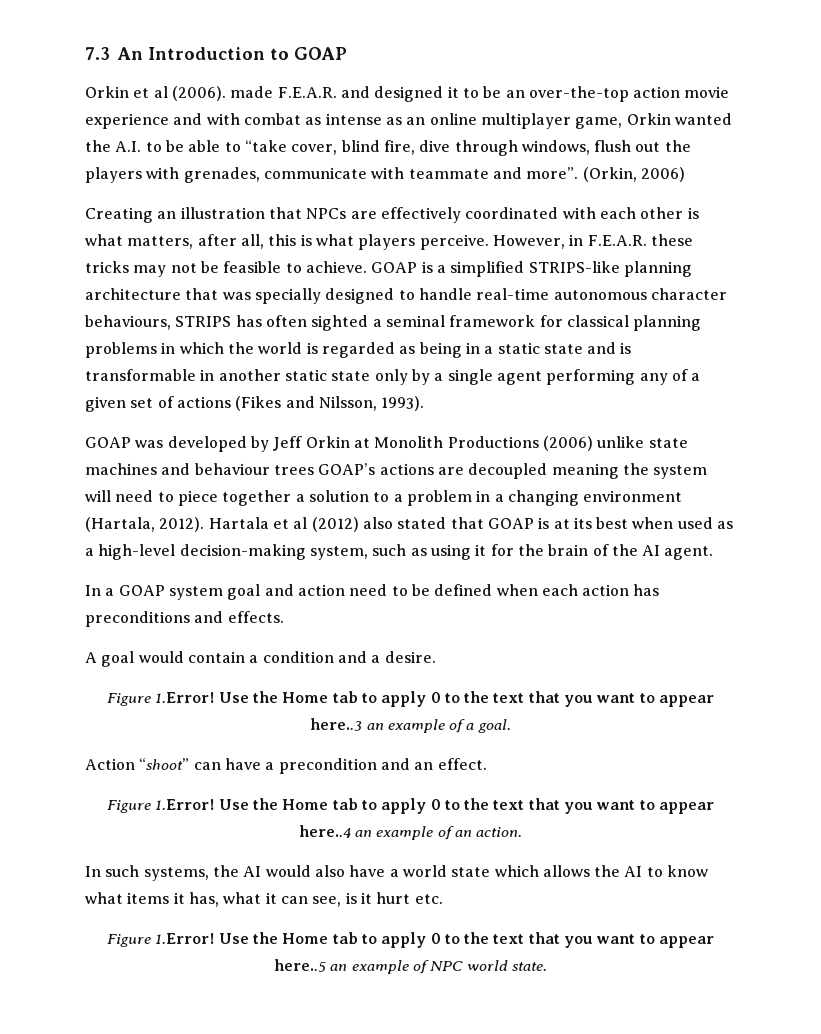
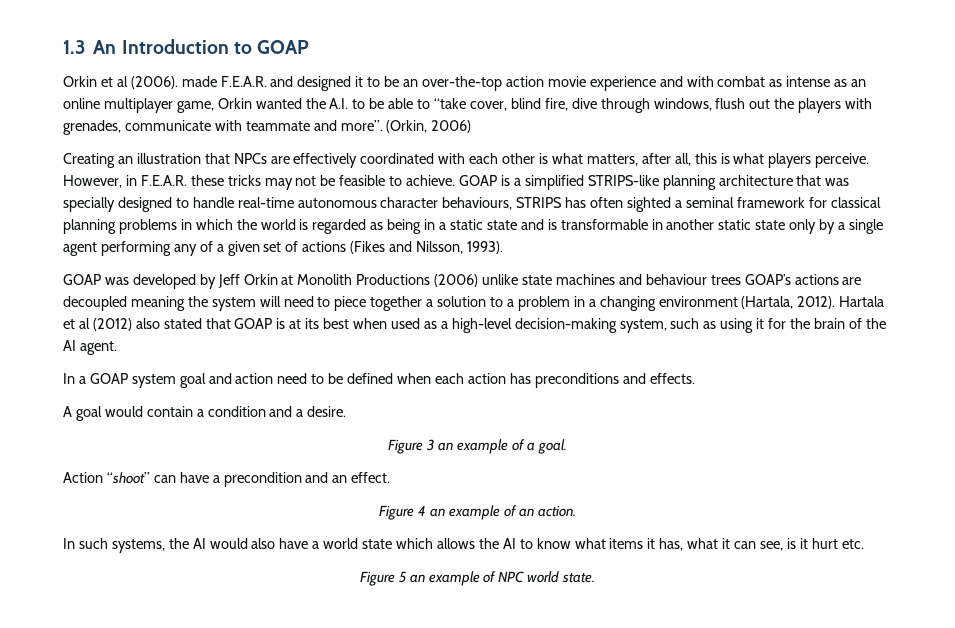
[85,47,110,60] 7.3 -> [63,40,86,54] 1.3
[155,691,715,707] [310,718,363,731] 1.Error! Use the Home tab to apply 0 to the text that you want to appear here..3 -> [426,439,435,451] 3
[155,798,715,814] [298,825,351,838] 1.Error! Use the Home tab to apply 0 to the text that you want to appear here..4 -> [418,505,427,516] 4
[155,932,715,948] [274,959,327,972] 1.Error! Use the Home tab to apply 0 to the text that you want to appear here..5 -> [398,571,407,583] 5

